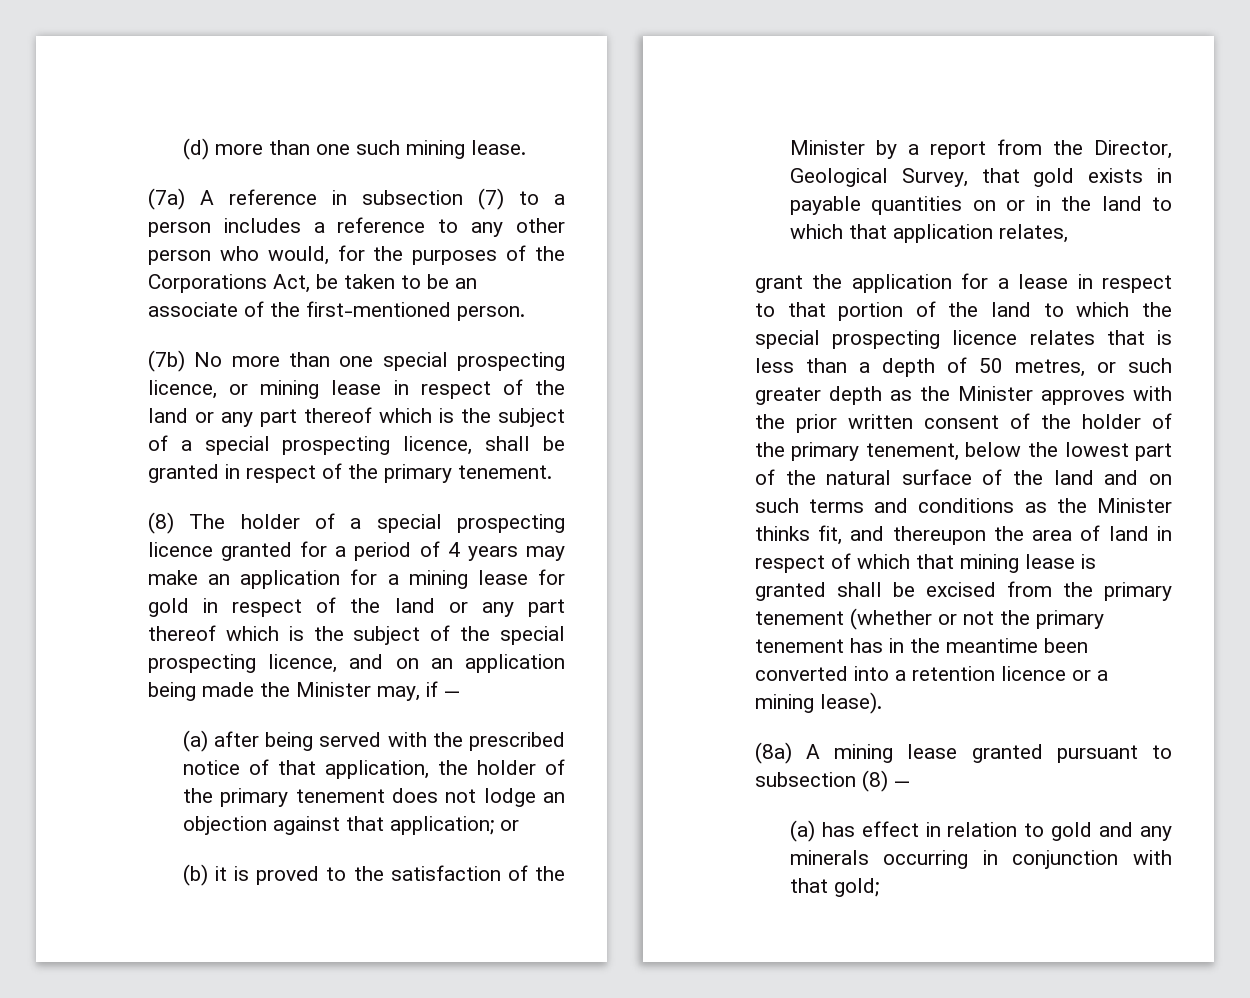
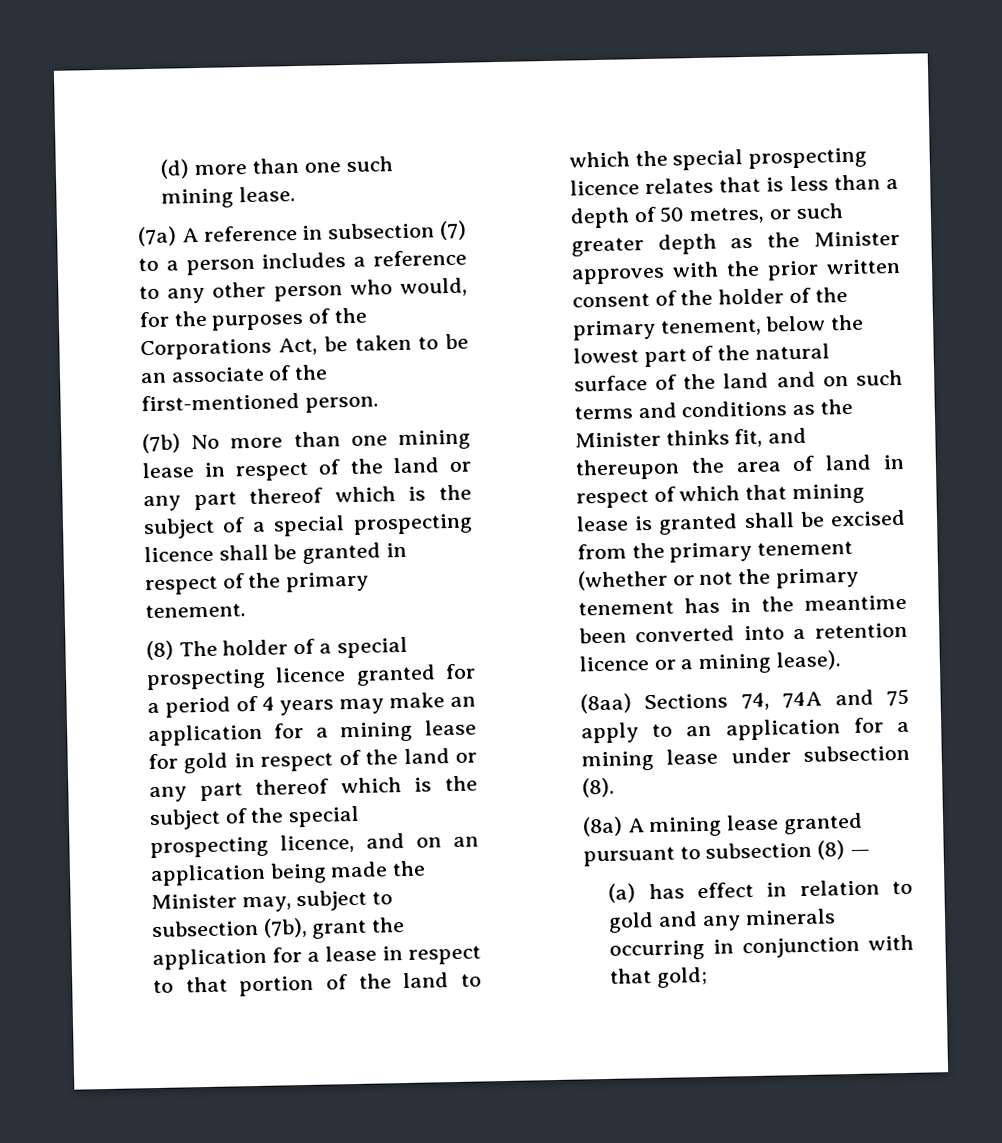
[382,352,565,371] [147,380,249,399] special prospecting licence, or -> (388, 440) none
[403,436,473,455] licence, -> [143,545,214,563] licence
[425,681,460,697] [182,730,565,752] [182,759,565,779] [182,788,565,807] [182,816,519,835] [182,864,565,886] [789,139,1172,159] [789,168,1172,187] [789,196,1172,215] [789,224,1068,243] if — // (a) after being served with the prescribed notice of that application, the holder of the primary tenement does not lodge an objection against that application; or // (b) it is proved to the satisfaction of the Minister by a report from the Director, Geological Survey, that gold exists in payable quantities on or in the land to which that application relates, // -> [296,889,394,912] [150,917,308,938] subject to subsection (7b),
(882, 703) none -> [579,688,909,714] [580,717,910,744] [580,744,910,772] [581,777,615,798] // (8aa) Sections 74, 74A and 75 apply to an application for a mining lease under subsection (8).

